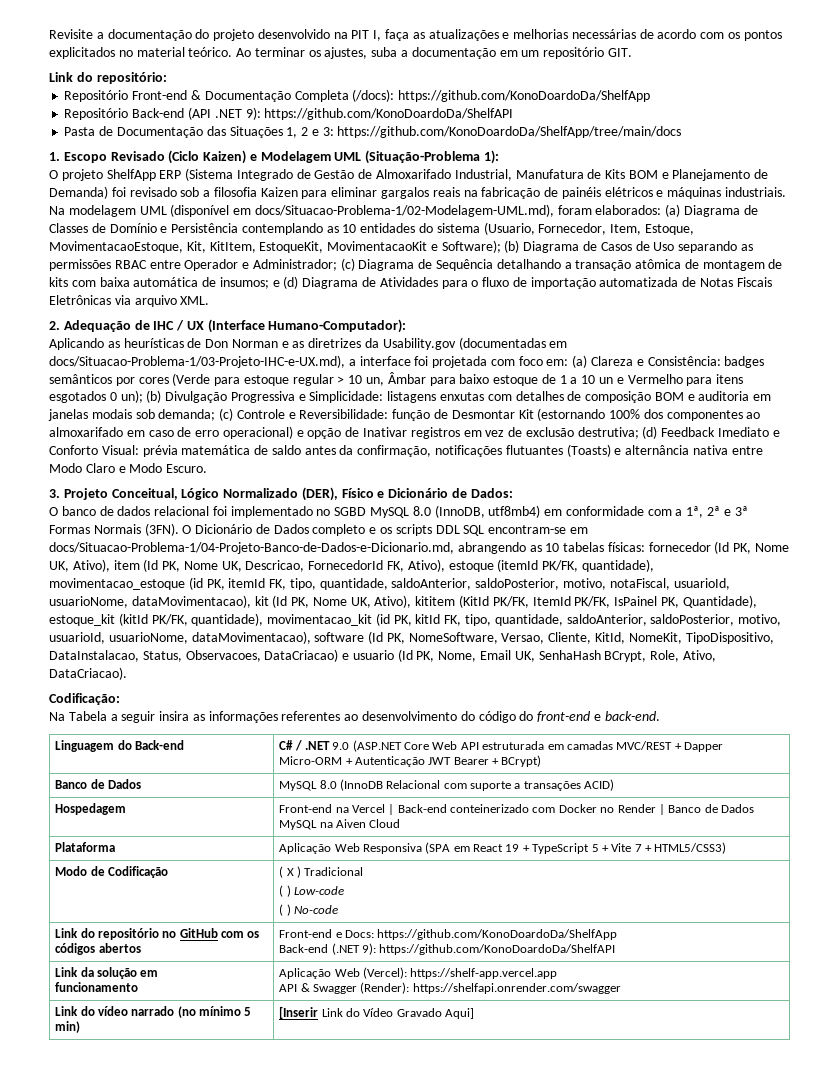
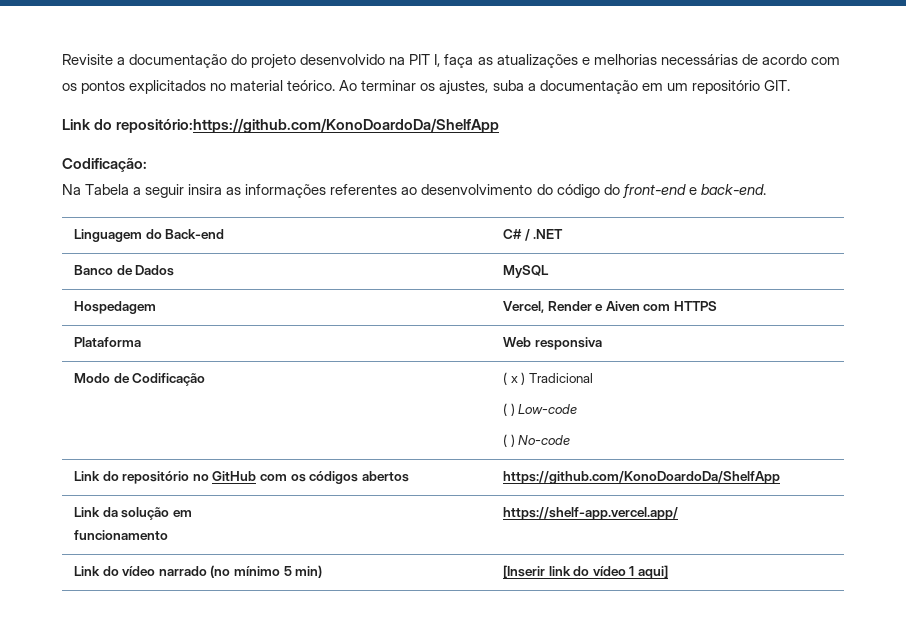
[96,72,167,84] [64,89,651,102] [64,107,514,120] [64,126,682,138] [49,150,500,164] [49,168,769,181] [49,186,787,199] [49,204,758,217] [49,222,694,235] [49,240,753,253] [49,258,783,271] [49,276,772,289] [49,295,210,307] [49,319,407,333] [49,337,568,350] [49,355,765,368] [49,372,744,386] [49,390,772,403] [48,408,761,421] [49,426,780,439] [49,444,763,457] [49,463,208,473] [49,487,513,501] [49,505,748,518] [49,523,588,536] [49,541,790,554] [49,559,654,572] [49,577,730,590] [49,595,757,608] [49,613,782,626] [49,631,774,644] [49,649,716,662] [49,667,127,680] repositório: // Repositório Front-end & Documentação Completa (/docs): https://github.com/KonoDoardoDa/ShelfApp // Repositório Back-end (API .NET 9): https://github.com/KonoDoardoDa/ShelfAPI // Pasta de Documentação das Situações 1, 2 e 3: https://github.com/KonoDoardoDa/ShelfApp/tree/main/docs // 1. Escopo Revisado (Ciclo Kaizen) e Modelagem UML (Situação-Problema 1): // O projeto ShelfApp ERP (Sistema Integrado de Gestão de Almoxarifado Industrial, Manufatura de Kits BOM e Planejamento de Demanda) foi revisado sob a filosofia Kaizen para eliminar gargalos reais na fabricação de painéis elétricos e máquinas industriais. Na modelagem UML (disponível em docs/Situacao-Problema-1/02-Modelagem-UML.md), foram elaborados: (a) Diagrama de Classes de Domínio e Persistência contemplando as 10 entidades do sistema (Usuario, Fornecedor, Item, Estoque, MovimentacaoEstoque, Kit, KitItem, EstoqueKit, MovimentacaoKit e Software); (b) Diagrama de Casos de Uso separando as permissões RBAC entre Operador e Administrador; (c) Diagrama de Sequência detalhando a transação atômica de montagem de kits com baixa automática de insumos; e (d) Diagrama de Atividades para o fluxo de importação automatizada de Notas Fiscais Eletrônicas via arquivo XML. // 2. Adequação de IHC / UX (Interface Humano-Computador): // Aplicando as heurísticas de Don Norman e as diretrizes da Usability.gov (documentadas em docs/Situacao-Problema-1/03-Projeto-IHC-e-UX.md), a interface foi projetada com foco em: (a) Clareza e Consistência: badges semânticos por cores (Verde para estoque regular > 10 un, Âmbar para baixo estoque de 1 a 10 un e Vermelho para itens esgotados 0 un); (b) Divulgação Progressiva e Simplicidade: listagens enxutas com detalhes de composição BOM e auditoria em janelas modais sob demanda; (c) Controle e Reversibilidade: função de Desmontar Kit (estornando 100% dos componentes ao almoxarifado em caso de erro operacional) e opção de Inativar registros em vez de exclusão destrutiva; (d) Feedback Imediato e Conforto Visual: prévia matemática de saldo antes da confirmação, notificações flutuantes (Toasts) e alternância nativa entre Modo Claro e Modo Escuro. // 3. Projeto Conceitual, Lógico Normalizado (DER), Físico e Dicionário de Dados: // O banco de dados relacional foi implementado no SGBD MySQL 8.0 (InnoDB, utf8mb4) em conformidade com a 1ª, 2ª e 3ª Formas Normais (3FN). O Dicionário de Dados completo e os scripts DDL SQL encontram-se em docs/Situacao-Problema-1/04-Projeto-Banco-de-Dados-e-Dicionario.md, abrangendo as 10 tabelas físicas: fornecedor (Id PK, Nome UK, Ativo), item (Id PK, Nome UK, Descricao, FornecedorId FK, Ativo), estoque (itemId PK/FK, quantidade), movimentacao_estoque (id PK, itemId FK, tipo, quantidade, saldoAnterior, saldoPosterior, motivo, notaFiscal, usuarioId, usuarioNome, dataMovimentacao), kit (Id PK, Nome UK, Ativo), kititem (KitId PK/FK, ItemId PK/FK, IsPainel PK, Quantidade), estoque_kit (kitId PK/FK, quantidade), movimentacao_kit (id PK, kitId FK, tipo, quantidade, saldoAnterior, saldoPosterior, motivo, usuarioId, usuarioNome, dataMovimentacao), software (Id PK, NomeSoftware, Versao, Cliente, KitId, NomeKit, TipoDispositivo, DataInstalacao, Status, Observacoes, DataCriacao) e usuario (Id PK, Nome, Email UK, SenhaHash BCrypt, Role, Ativo, DataCriacao). -> [116,118,500,133] repositório:https://github.com/KonoDoardoDa/ShelfApp
[332,740,723,752] [279,755,542,767] [55,779,141,789] [279,779,615,791] [55,803,127,815] [279,804,754,815] [279,819,401,830] [55,842,116,852] [279,842,727,854] 9.0 (ASP.NET Core Web API estruturada em camadas MVC/REST + Dapper Micro-ORM + Autenticação JWT Bearer + BCrypt) // Banco de Dados | MySQL 8.0 (InnoDB Relacional com suporte a transações ACID) // Hospedagem | Front-end na Vercel | Back-end conteinerizado com Docker no Render | Banco de Dados MySQL na Aiven Cloud // Plataforma | Aplicação Web Responsiva (SPA em React 19 + TypeScript 5 + Vite 7 + HTML5/CSS3) -> [73,265,175,276] [502,265,549,278] [73,301,156,314] [502,301,718,313] [73,337,141,347] [502,337,602,350] // Banco de Dados | MySQL // Hospedagem | Vercel, Render e Aiven com HTTPS // Plataforma | Web responsiva
[286,868,294,876] X -> [510,376,518,383] x
[279,929,618,940] [279,943,616,955] Front-end e Docs: https://github.com/KonoDoardoDa/ShelfApp // Back-end (.NET 9): https://github.com/KonoDoardoDa/ShelfAPI -> [502,471,780,484] https://github.com/KonoDoardoDa/ShelfApp
[279,967,558,979] [279,982,621,994] Aplicação Web (Vercel): https://shelf-app.vercel.app // API & Swagger (Render): https://shelfapi.onrender.com/swagger -> [502,507,678,520] https://shelf-app.vercel.app/
[321,1008,474,1019] Link do Vídeo Gravado Aqui] -> [548,565,669,579] link do vídeo 1 aqui]

